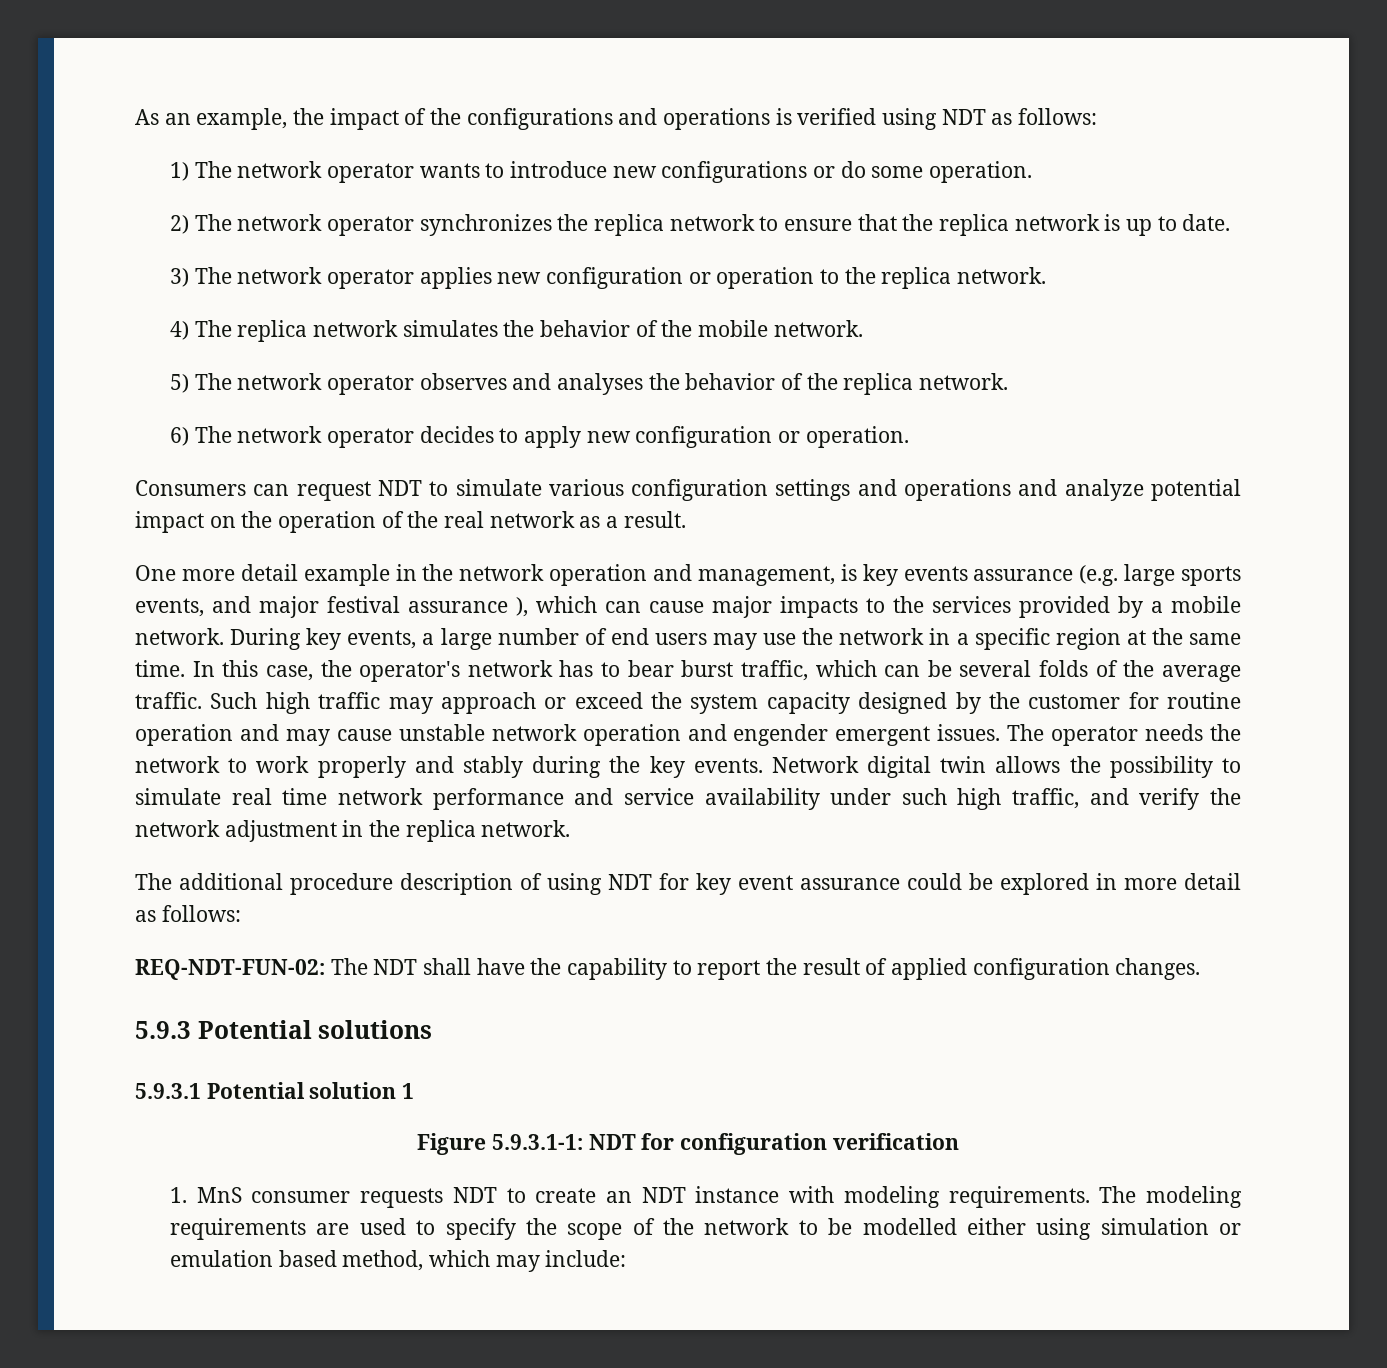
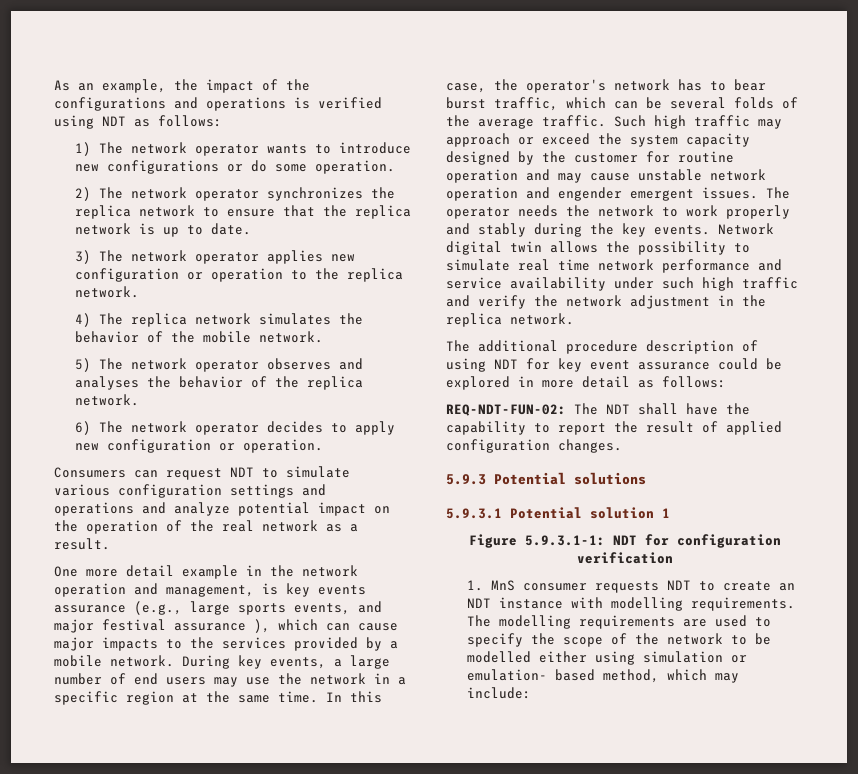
[1079,565,1119,586] (e.g. -> [134,601,182,615] (e.g.,
[1012,788,1080,809] traffic, -> [742,277,798,289] traffic
[843,1186,940,1208] modeling -> [610,597,683,611] modelling
[1146,1186,1242,1208] modeling -> [498,615,571,629] modelling
[170,1250,274,1267] emulation -> [466,669,547,681] emulation-

